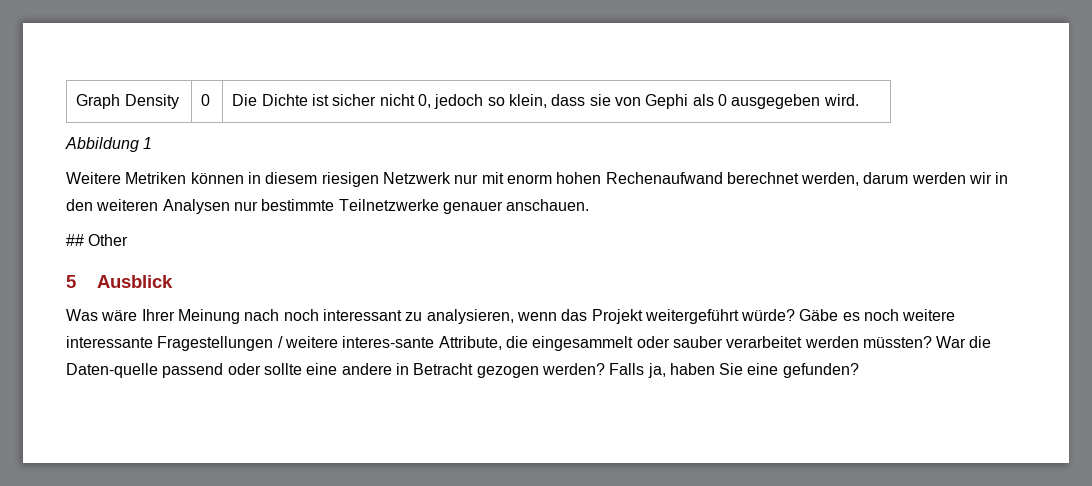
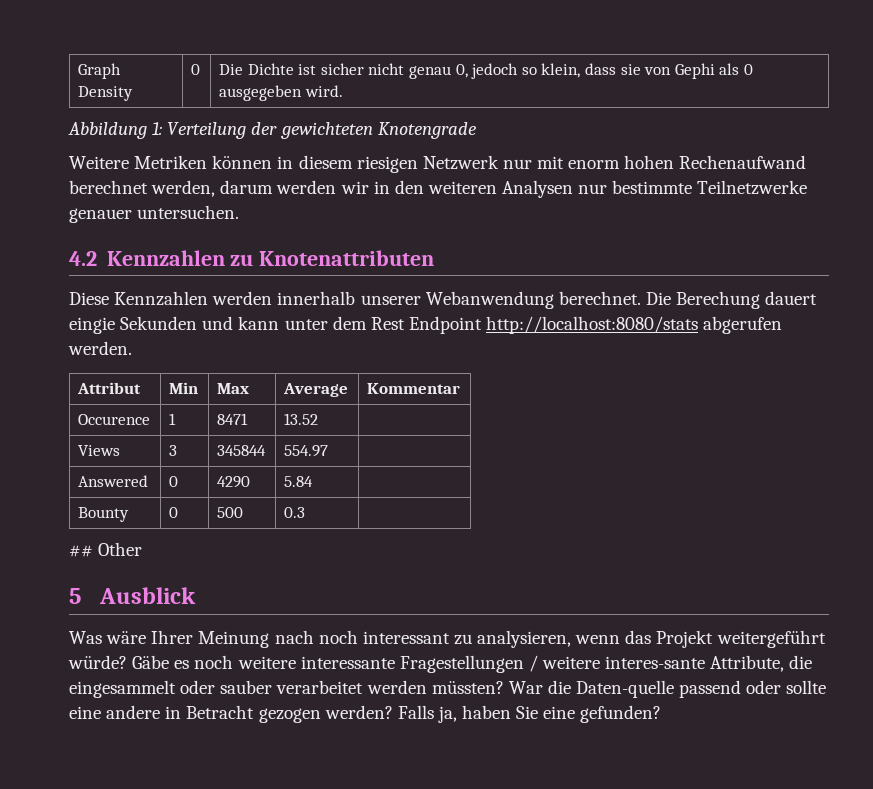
(415, 100) none -> [409,66,452,79] genau
[143,137,153,149] 1 -> [152,122,477,139] 1: Verteilung der gewichteten Knotengrade
[506,199,590,211] anschauen. -> [137,205,240,219] [69,250,435,266] [69,291,818,309] [69,316,783,334] [68,341,132,355] [77,382,142,394] [169,382,199,394] [217,383,250,394] [283,383,349,397] [367,383,461,394] [78,414,151,425] [169,413,177,425] [217,413,249,425] [284,413,319,425] [78,445,121,456] [169,445,178,456] [217,445,267,456] [284,445,329,457] [78,475,149,487] [169,476,179,487] [217,476,251,488] [284,476,314,487] [78,507,130,522] [169,507,179,518] [217,507,244,518] [284,507,306,518] untersuchen. // 4.2 Kennzahlen zu Knotenattributen // Diese Kennzahlen werden innerhalb unserer Webanwendung berechnet. Die Berechung dauert eingie Sekunden und kann unter dem Rest Endpoint http://localhost:8080/stats abgerufen werden. // Attribut | Min | Max | Average | Kommentar // Occurence | 1 | 8471 | 13.52 | // Views | 3 | 345844 | 554.97 | // Answered | 0 | 4290 | 5.84 | // Bounty | 0 | 500 | 0.3 |

